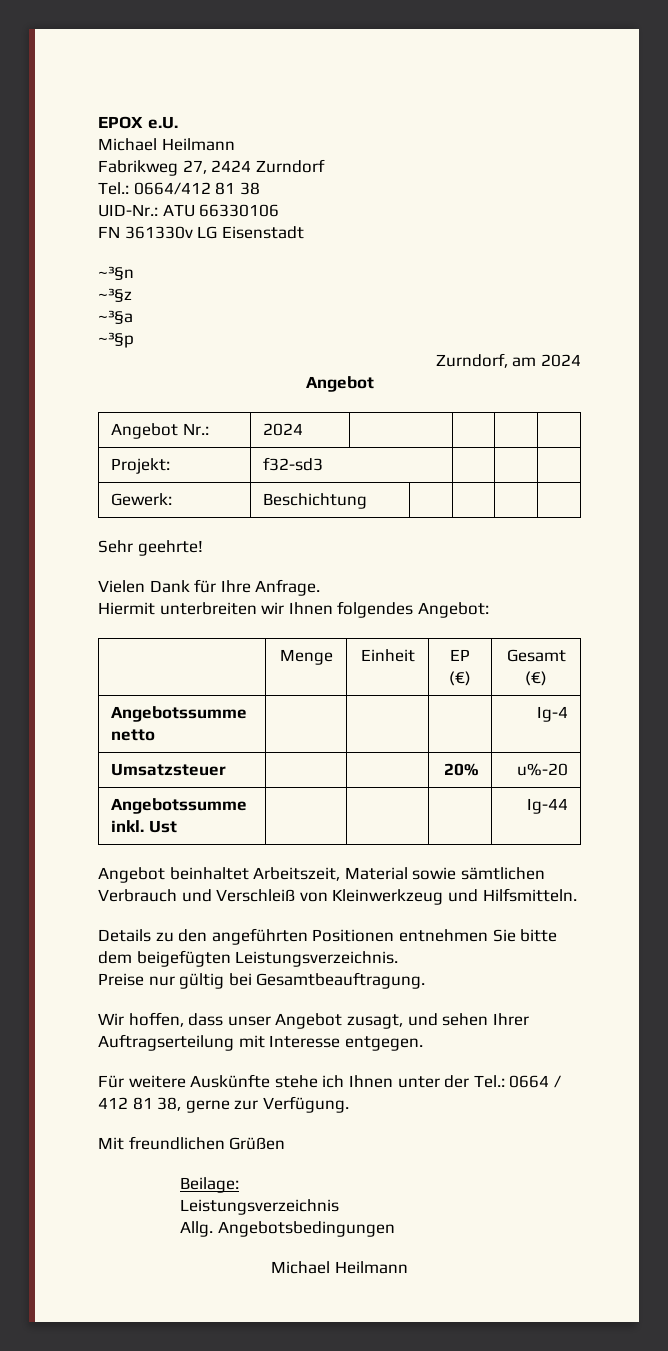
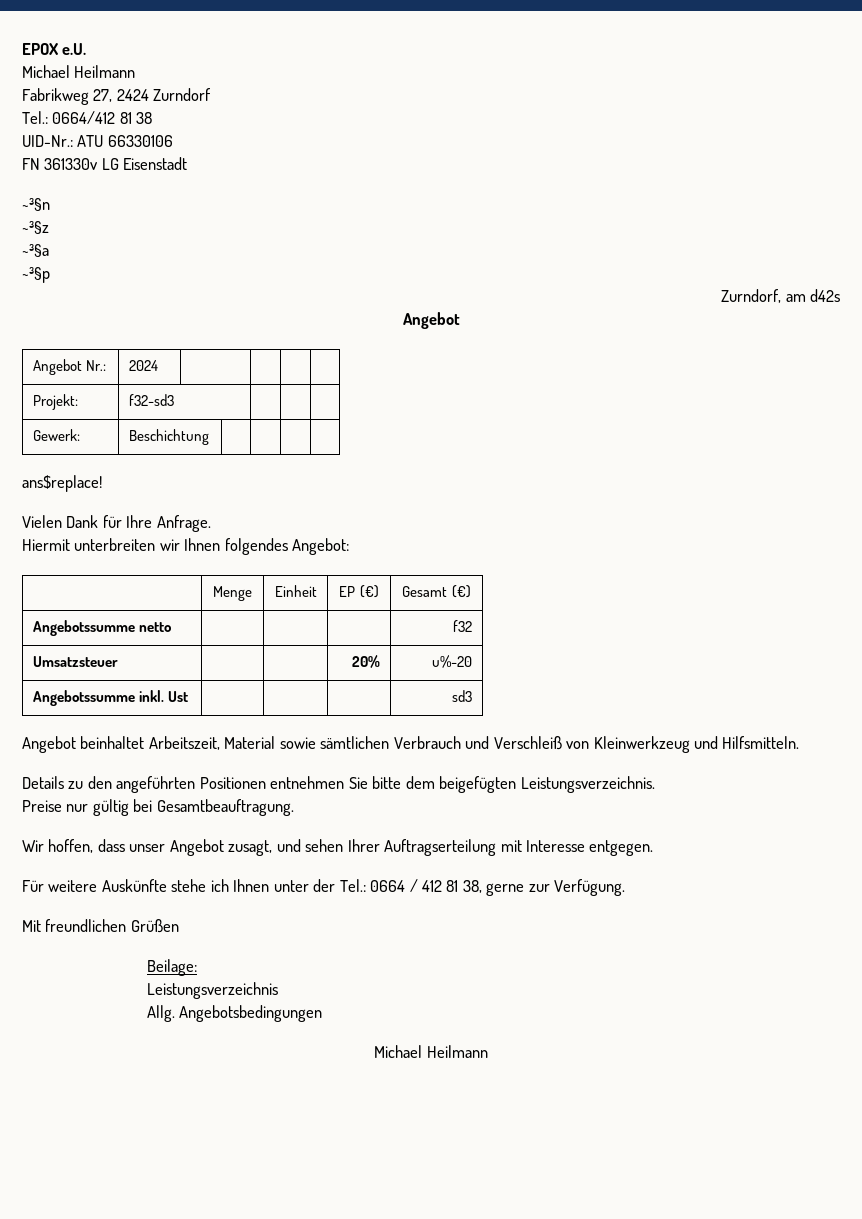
[541,354,581,367] 2024 -> [810,289,841,302] d42s
[98,540,203,556] Sehr geehrte! -> [22,475,102,492] ans$replace!
[536,706,568,722] Ig-4 -> [453,620,473,632] f32
[526,798,568,814] Ig-44 -> [452,690,473,702] sd3

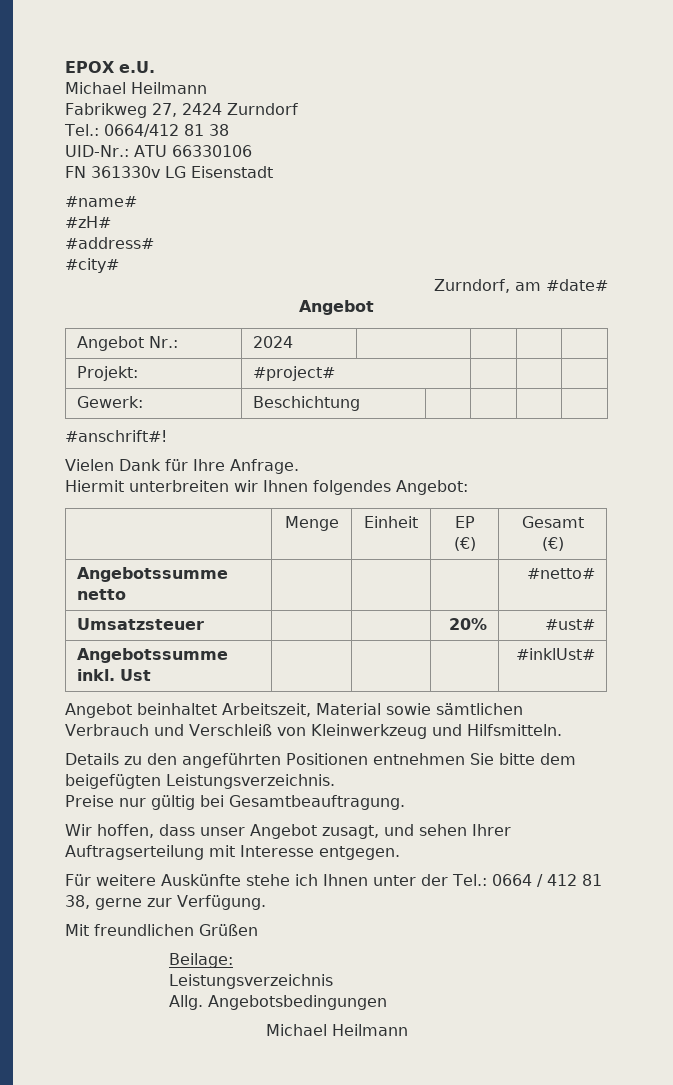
[22,198,50,211] [22,221,49,234] [22,244,49,257] [22,267,50,283] ~³§n // ~³§z // ~³§a // ~³§p -> [65,196,137,207] [65,216,111,228] [65,237,154,249] [65,258,119,273] #name# // #zH# // #address# // #city#
[810,289,841,302] d42s -> [546,279,608,291] #date#
[128,394,174,406] f32-sd3 -> [253,366,336,381] #project#
[22,475,102,492] ans$replace! -> [65,430,167,442] #anschrift#!
[453,620,473,632] f32 -> [526,568,595,579] #netto#
[432,655,473,668] u%-20 -> [544,619,595,630] #ust#
[452,690,473,702] sd3 -> [515,648,595,660] #inklUst#

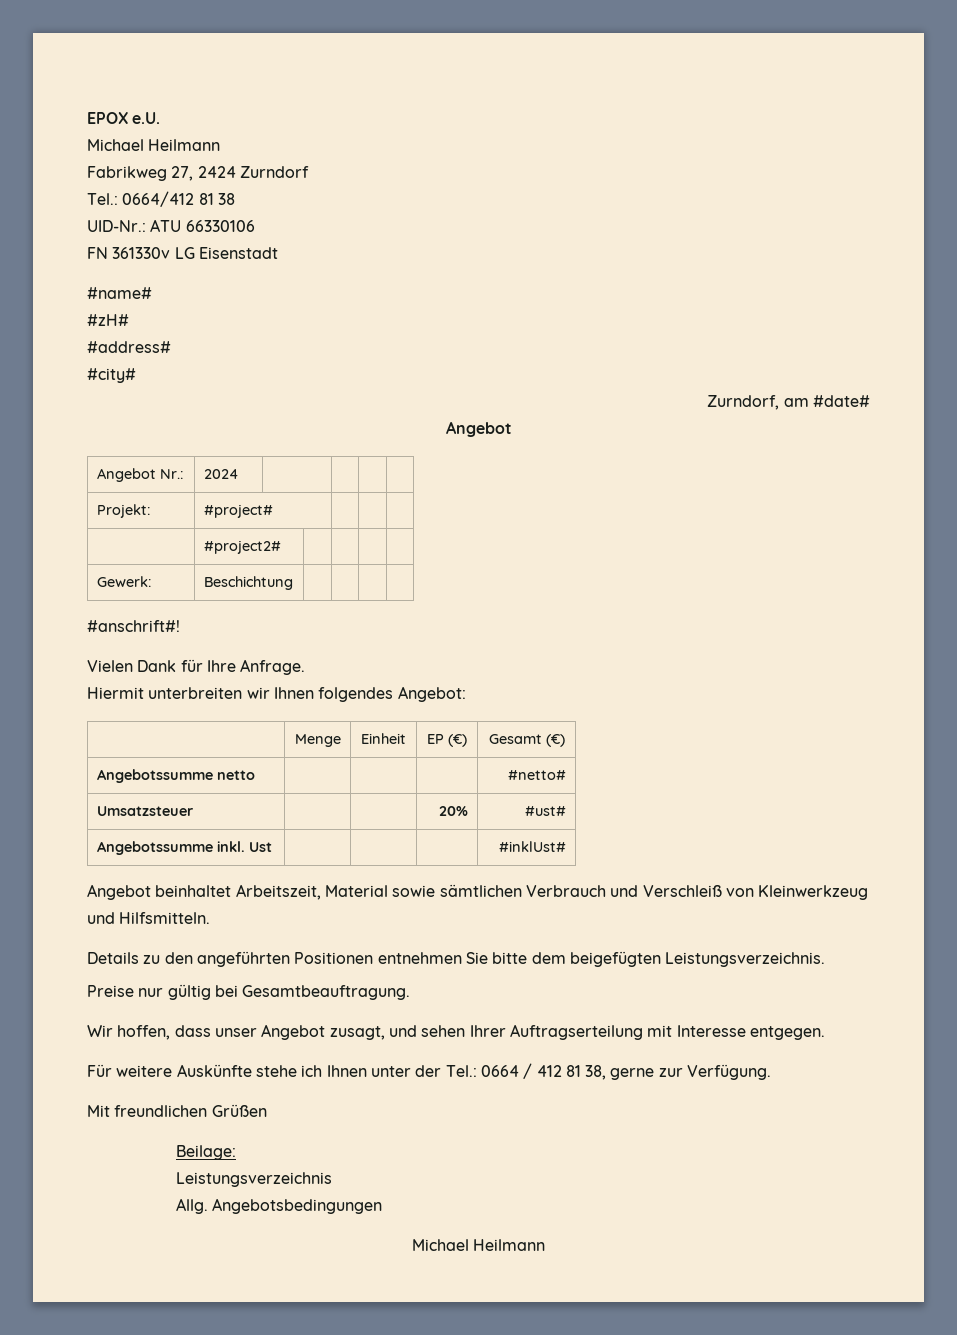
(336, 373) none -> [203,540,281,554] // | #project2# | | | |

